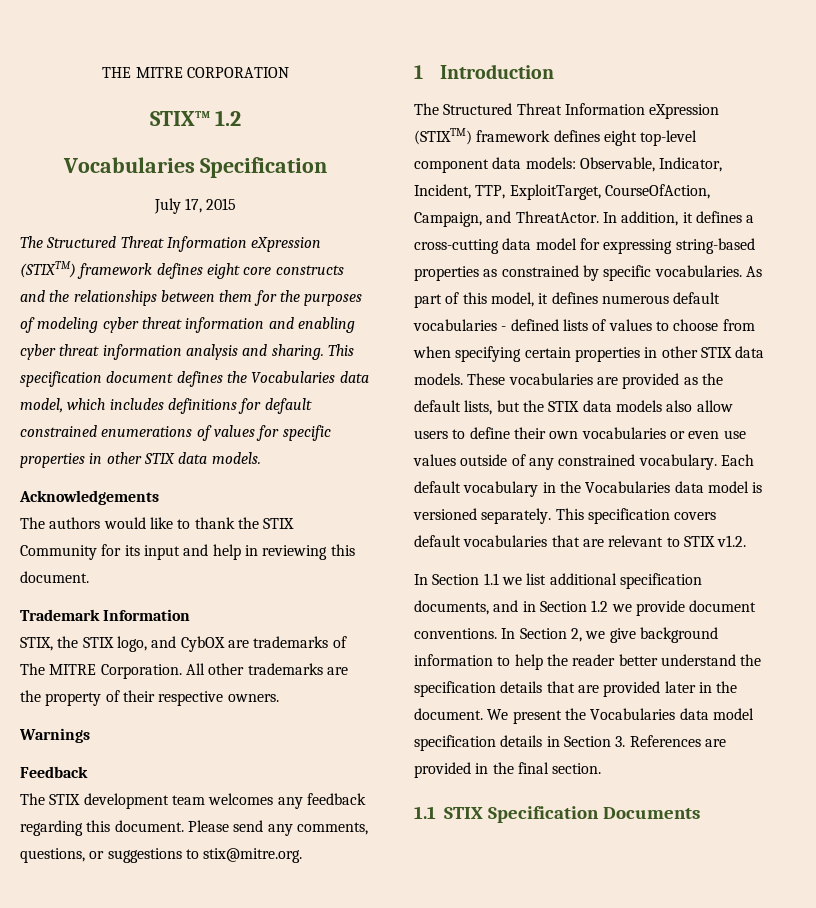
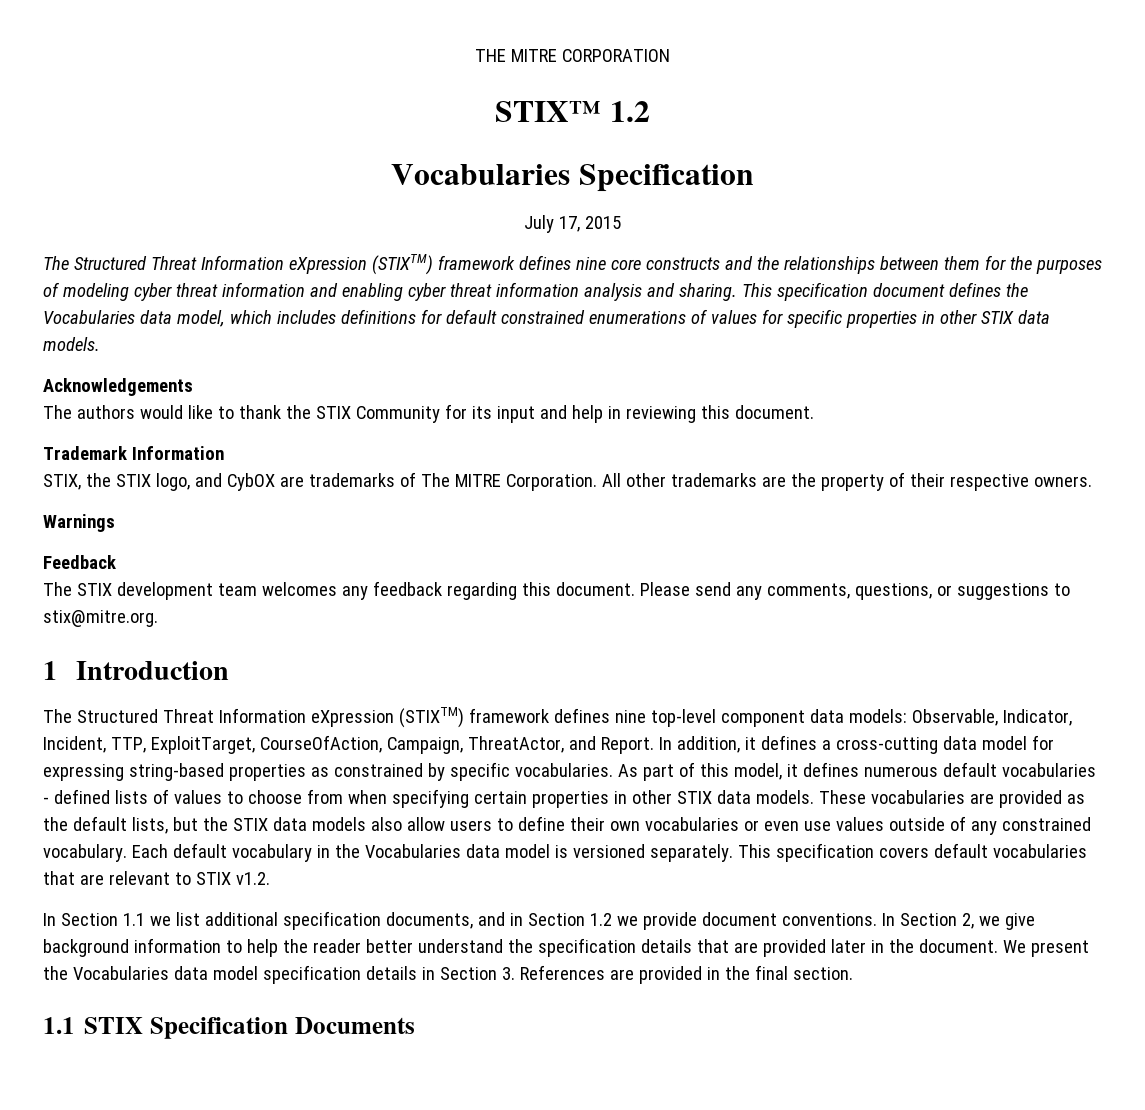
[206,263,240,279] eight -> [575,257,606,270] nine
[603,130,637,146] eight -> [614,710,646,723] nine
[486,211,599,223] and ThreatActor. -> [467,736,654,754] ThreatActor, and Report.

